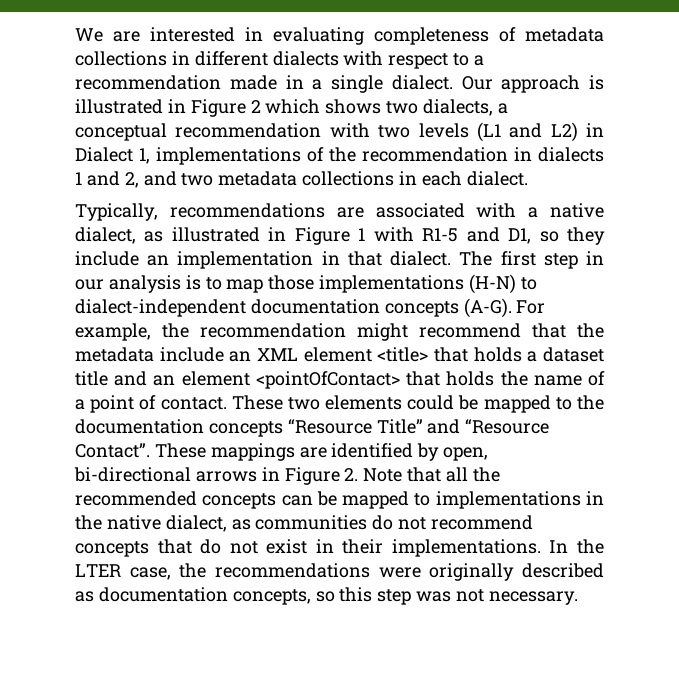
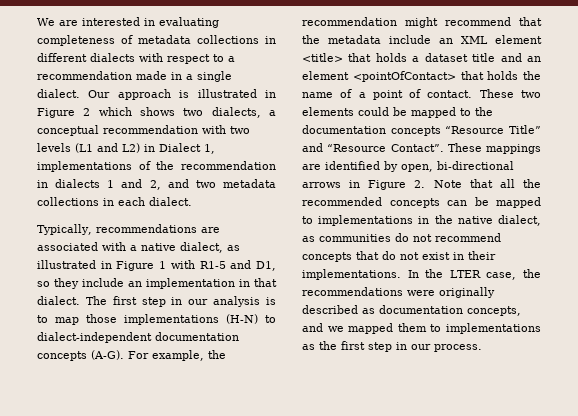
[315,587,578,605] so this step was not necessary. -> [302,323,541,334] [302,341,482,352] and we mapped them to implementations as the first step in our process.

